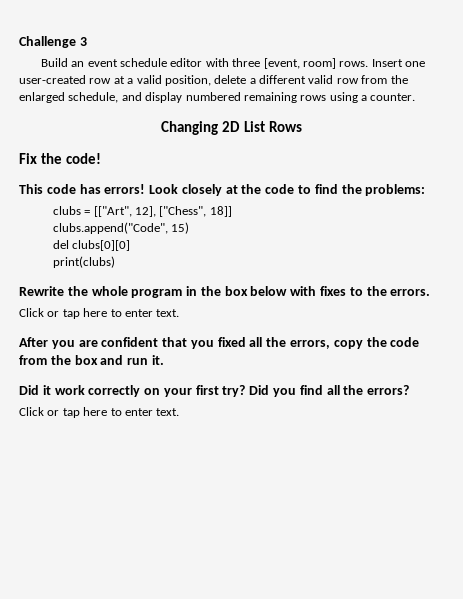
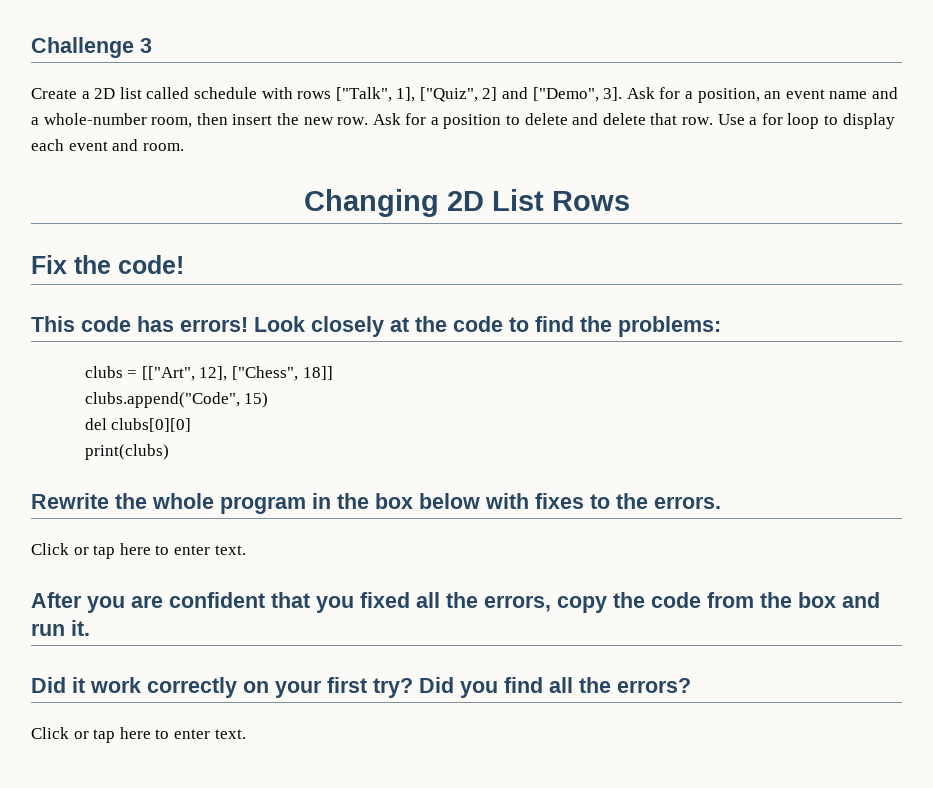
[40,58,426,69] [19,75,408,86] [19,92,416,103] Build an event schedule editor with three [event, room] rows. Insert one user-created row at a valid position, delete a different valid row from the enlarged schedule, and display numbered remaining rows using a counter. -> [31,87,898,103] [31,113,895,129] [31,139,184,151] Create a 2D list called schedule with rows ["Talk", 1], ["Quiz", 2] and ["Demo", 3]. Ask for a position, an event name and a whole-number room, then insert the new row. Ask for a position to delete and delete that row. Use a for loop to display each event and room.

